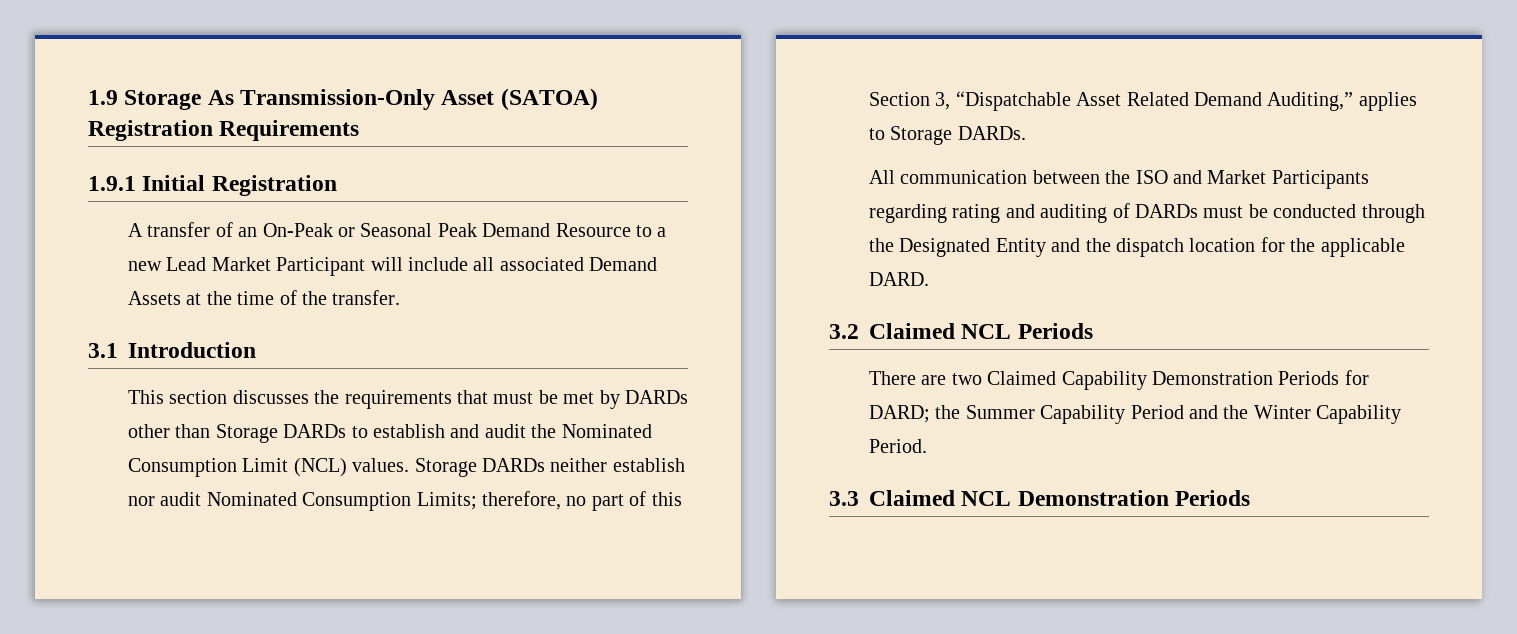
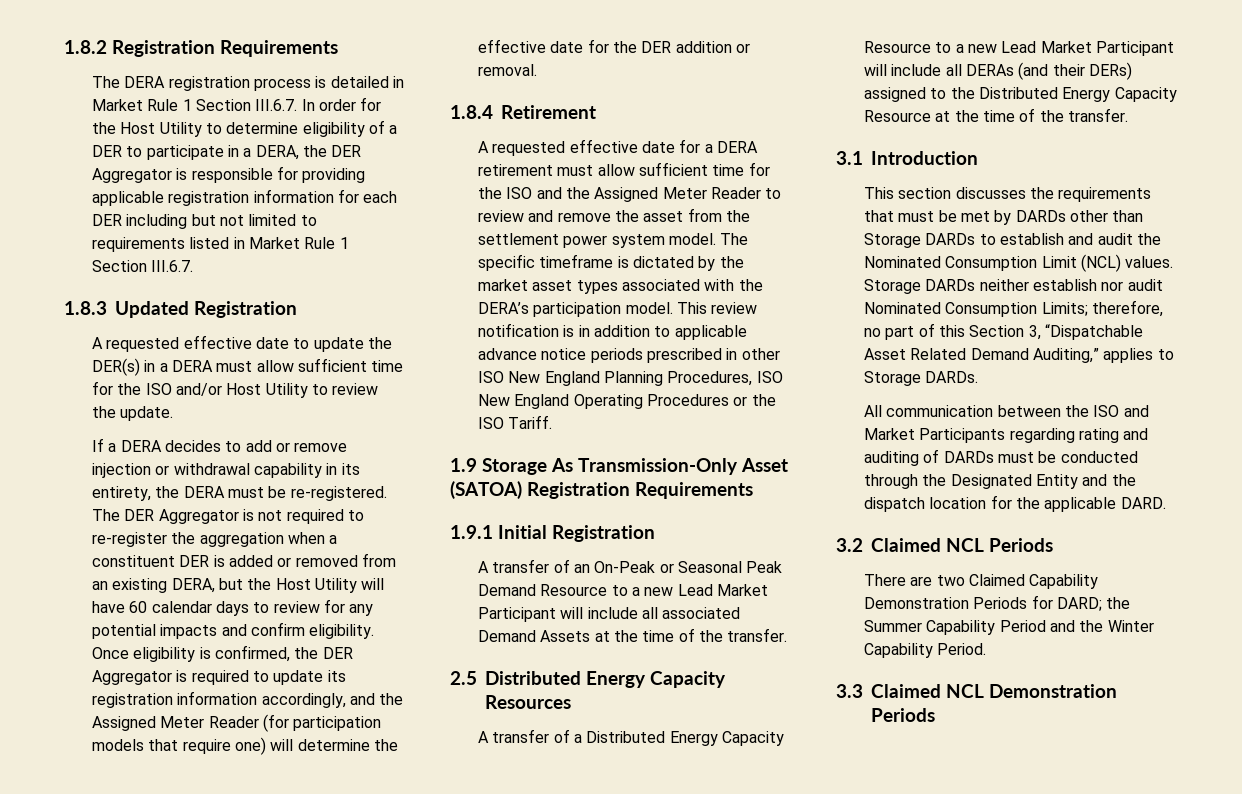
(88, 97) none -> [64,40,338,57] [92,76,405,91] [92,97,382,111] [92,120,398,137] [92,145,362,160] [92,166,366,183] [92,189,398,206] [92,214,317,229] [92,237,349,252] [92,260,194,272] [64,301,297,318] [92,335,393,352] [92,358,404,376] [92,381,379,398] [92,406,174,421] [92,438,348,452] [92,463,360,478] [92,486,387,501] [92,509,365,524] [92,532,338,547] [92,553,397,567] [92,578,385,593] [92,599,374,616] [92,622,375,639] [92,645,353,662] [92,670,346,685] [92,691,404,708] [92,714,382,732] [92,737,399,755] [478,39,751,53] [478,64,538,76] [450,105,596,119] [478,139,759,156] [478,162,770,176] [478,187,782,202] [478,208,751,222] [478,233,749,248] [478,254,744,271] [478,279,763,294] [478,302,758,317] [478,323,747,340] [478,348,780,363] [478,371,783,386] [478,394,776,409] [478,415,553,429] 1.8.2 Registration Requirements // The DERA registration process is detailed in Market Rule 1 Section III.6.7. In order for the Host Utility to determine eligibility of a DER to participate in a DERA, the DER Aggregator is responsible for providing applicable registration information for each DER including but not limited to requirements listed in Market Rule 1 Section III.6.7. // 1.8.3 Updated Registration // A requested effective date to update the DER(s) in a DERA must allow sufficient time for the ISO and/or Host Utility to review the update. // If a DERA decides to add or remove injection or withdrawal capability in its entirety, the DERA must be re-registered. The DER Aggregator is not required to re-register the aggregation when a constituent DER is added or removed from an existing DERA, but the Host Utility will have 60 calendar days to review for any potential impacts and confirm eligibility. Once eligibility is confirmed, the DER Aggregator is required to update its registration information accordingly, and the Assigned Meter Reader (for participation models that require one) will determine the effective date for the DER addition or removal. // 1.8.4 Retirement // A requested effective date for a DERA retirement must allow sufficient time for the ISO and the Assigned Meter Reader to review and remove the asset from the settlement power system model. The specific timeframe is dictated by the market asset types associated with the DERA’s participation model. This review notification is in addition to applicable advance notice periods prescribed in other ISO New England Planning Procedures, ISO New England Operating Procedures or the ISO Tariff. //
(401, 297) none -> [450,671,726,688] [485,695,571,709] [478,729,785,746] [864,41,1175,56] [864,62,1133,80] [864,87,1177,102] [864,108,1129,122] // 2.5 Distributed Energy Capacity Resources // A transfer of a Distributed Energy Capacity Resource to a new Lead Market Participant will include all DERAs (and their DERs) assigned to the Distributed Energy Capacity Resource at the time of the transfer.

